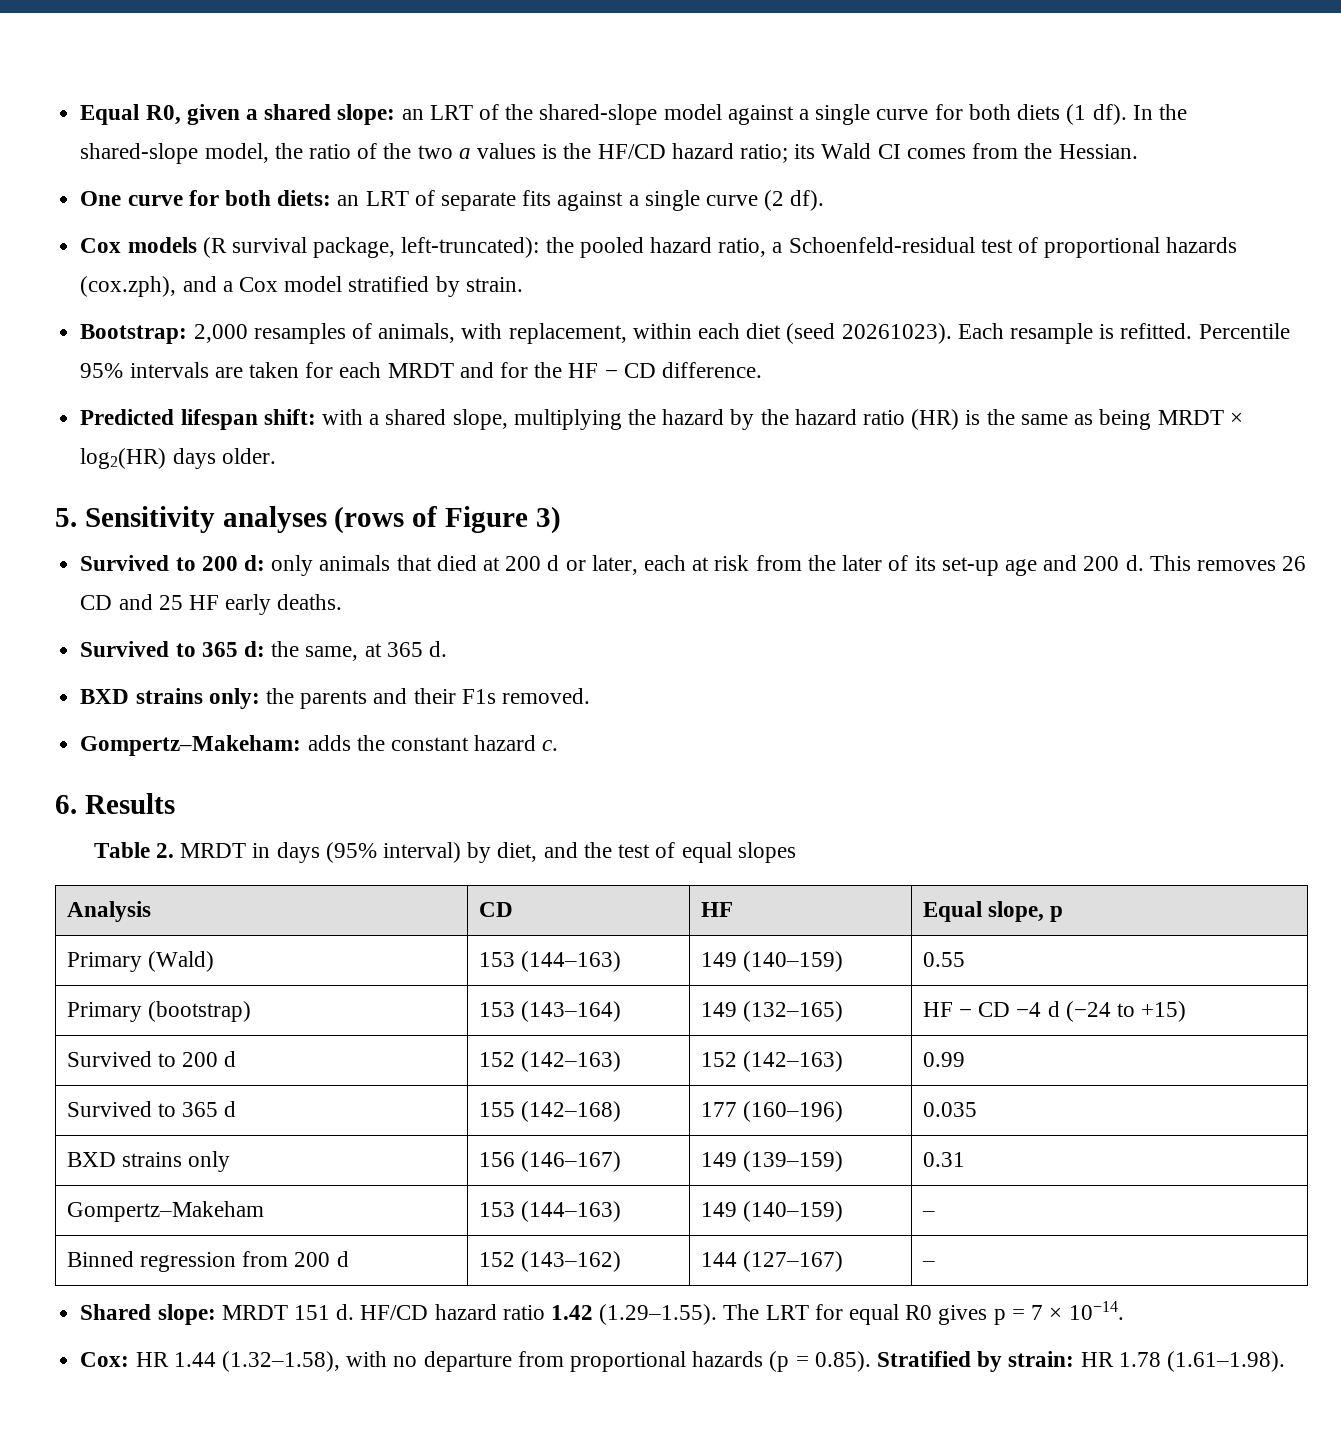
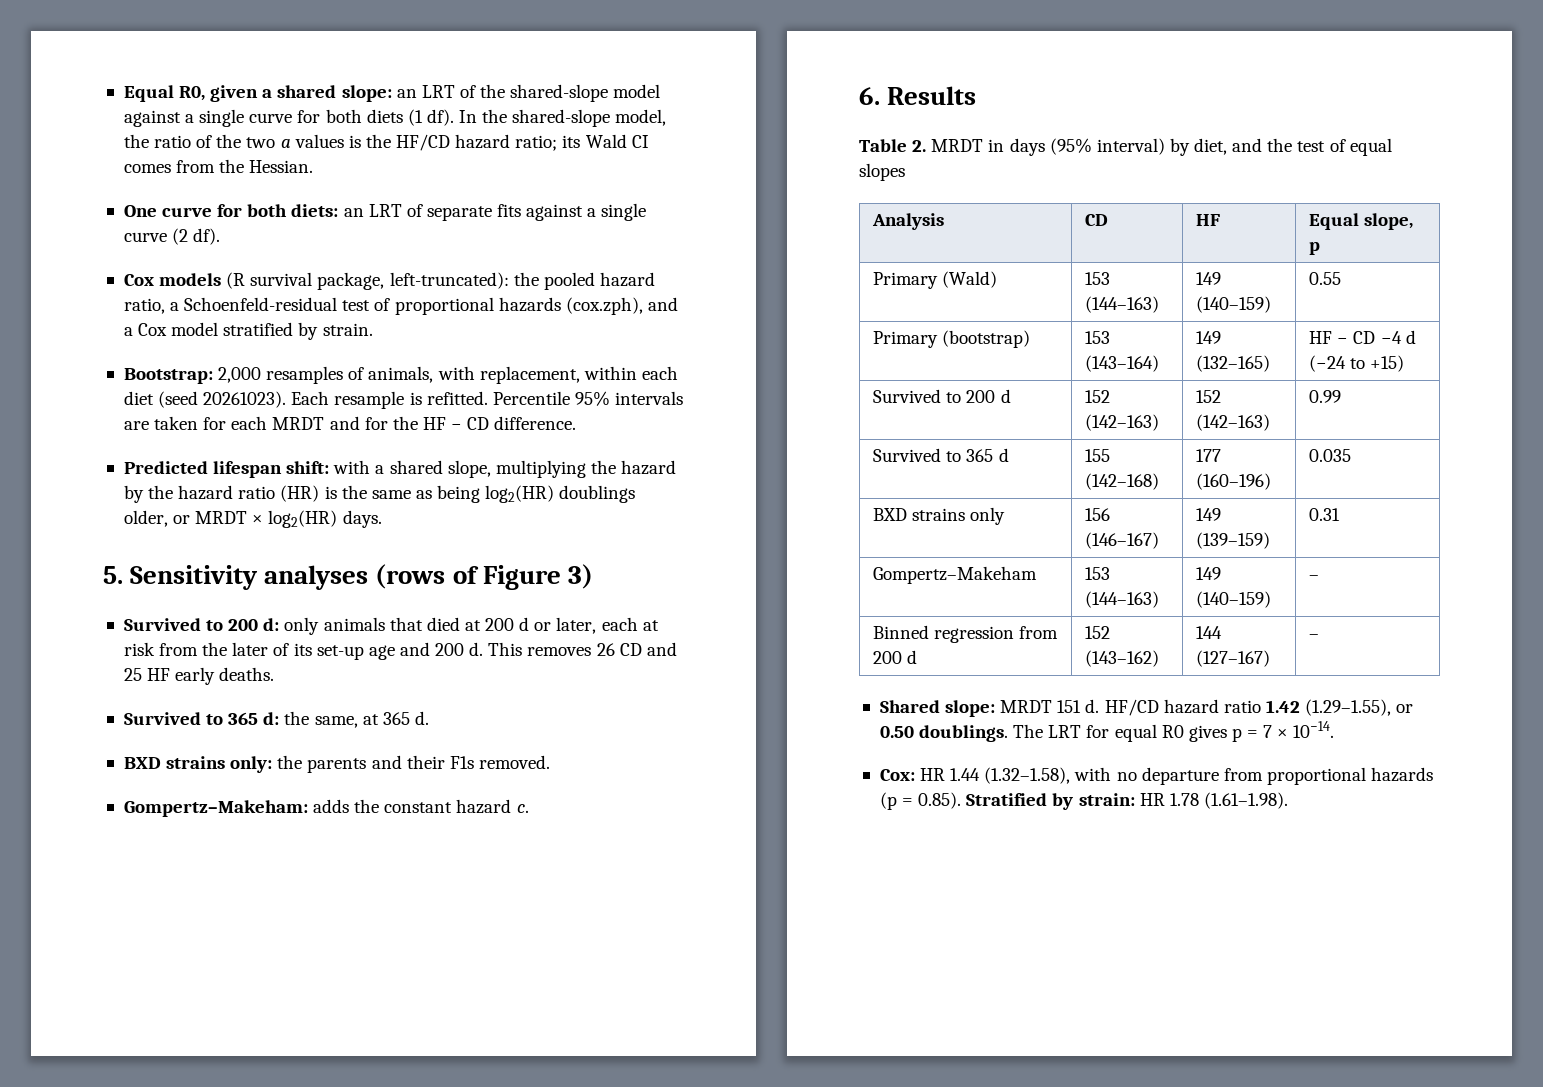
(1152, 419) none -> [485,485,636,503] [123,510,191,527] log2(HR) doublings older, or
[172,448,276,469] days older. -> [342,510,382,528] days.
[599,1304,718,1325] (1.29–1.55). -> [1305,699,1414,716] [879,725,1009,742] (1.29–1.55), or 0.50 doublings.

